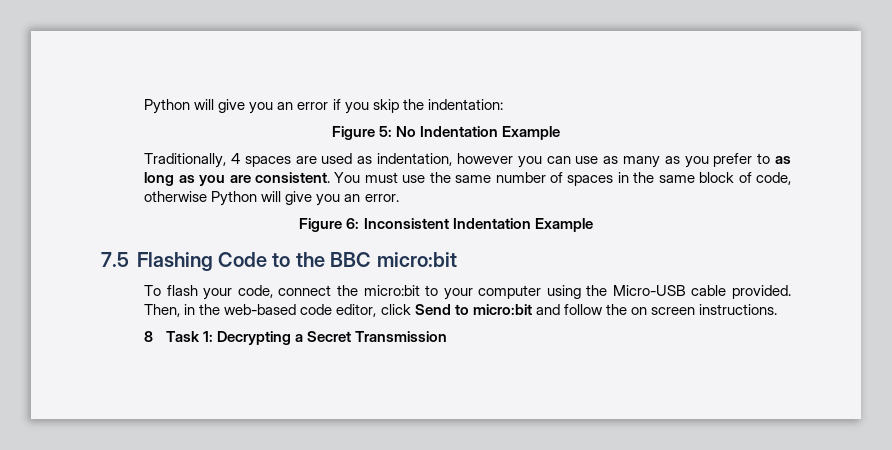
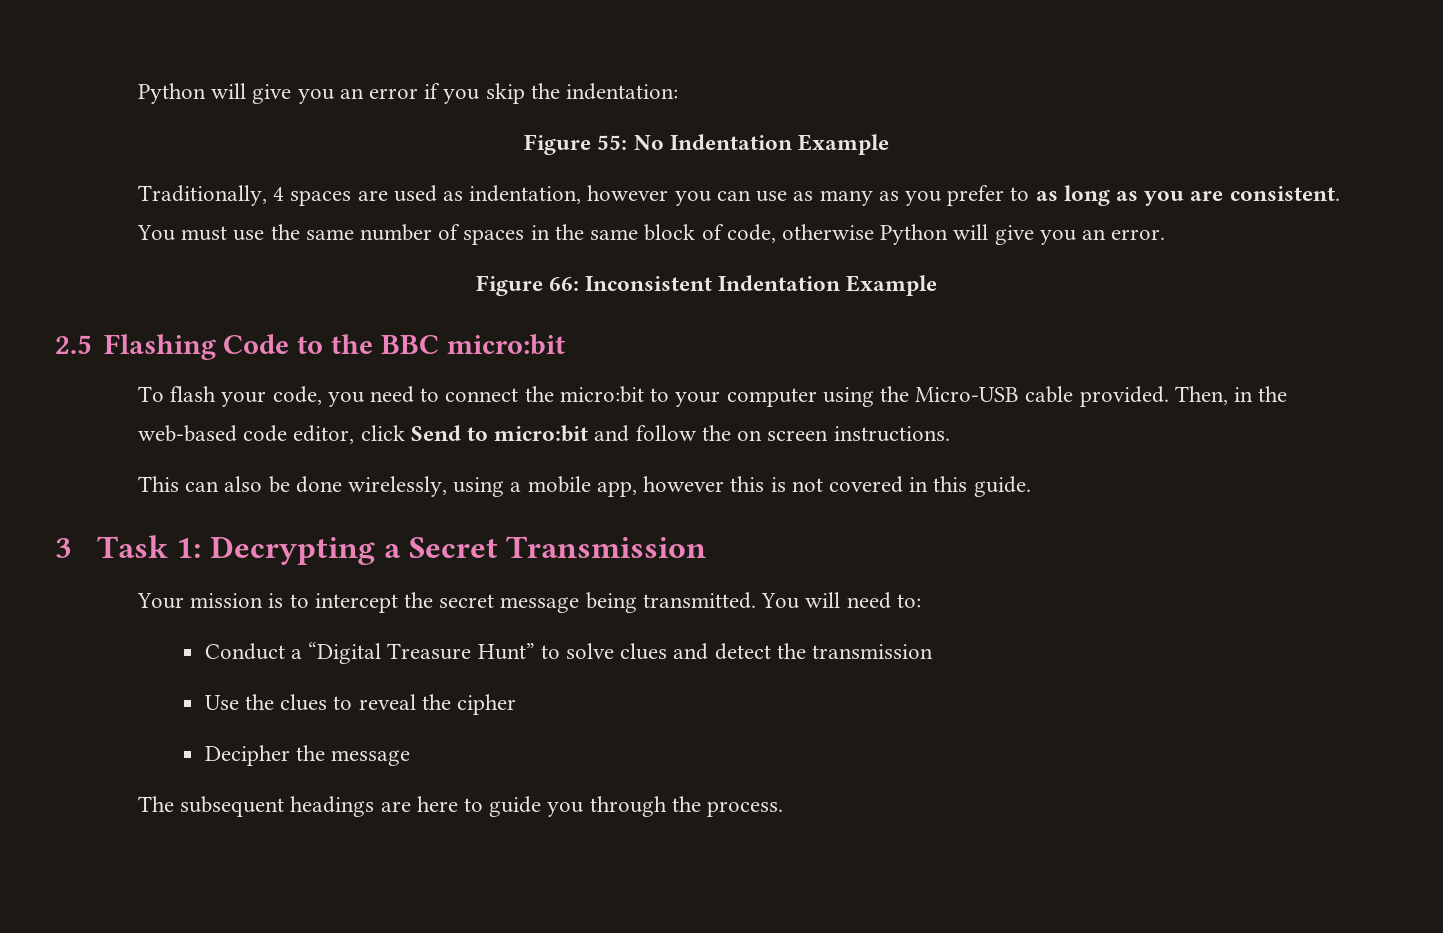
[378,126,392,137] 5: -> [597,135,628,150] 55:
[346,218,360,229] 6: -> [548,277,579,291] 66:
[101,252,129,267] 7.5 -> [55,335,92,354] 2.5
(273, 291) none -> [327,386,440,407] you need to
[144,331,154,342] 8 -> [137,476,1031,497] [55,538,72,558] This can also be done wirelessly, using a mobile app, however this is not covered in this guide. // 3
(448, 336) none -> [136,592,921,613] [204,642,934,664] [204,694,517,715] [204,745,411,766] [137,796,784,817] // Your mission is to intercept the secret message being transmitted. You will need to: // Conduct a “Digital Treasure Hunt” to solve clues and detect the transmission // Use the clues to reveal the cipher // Decipher the message // The subsequent headings are here to guide you through the process.

